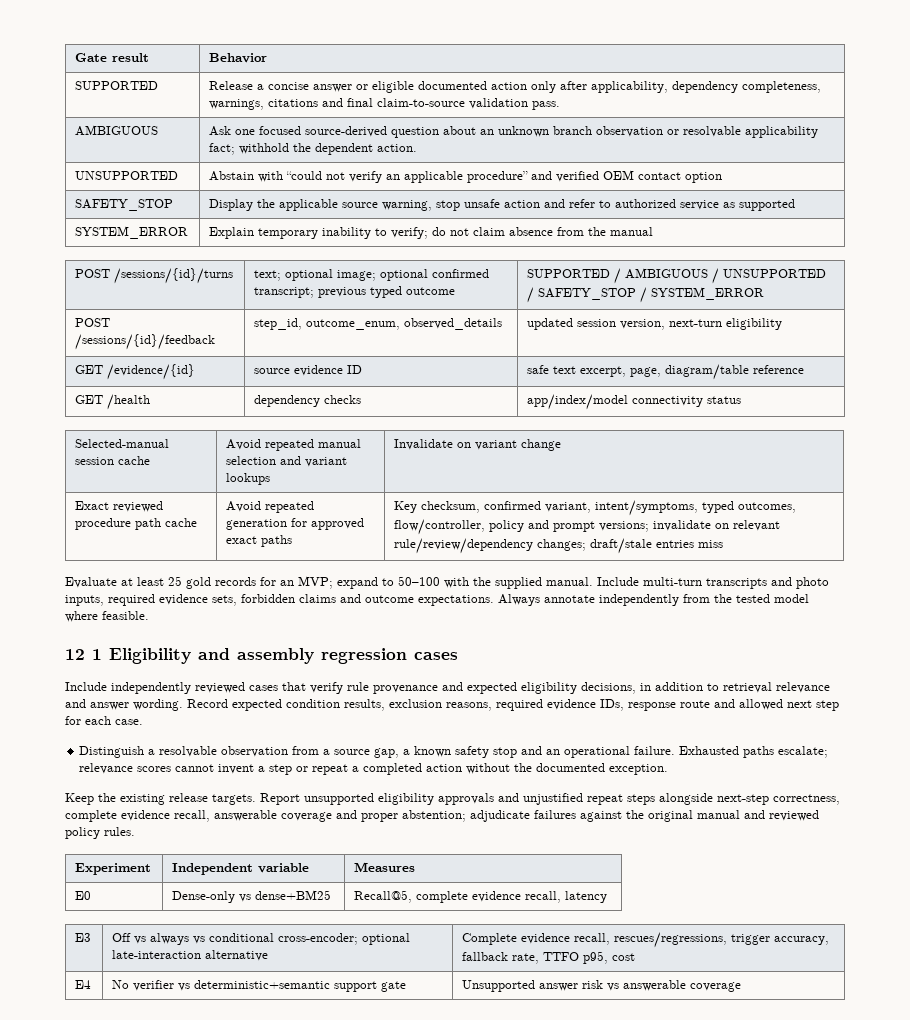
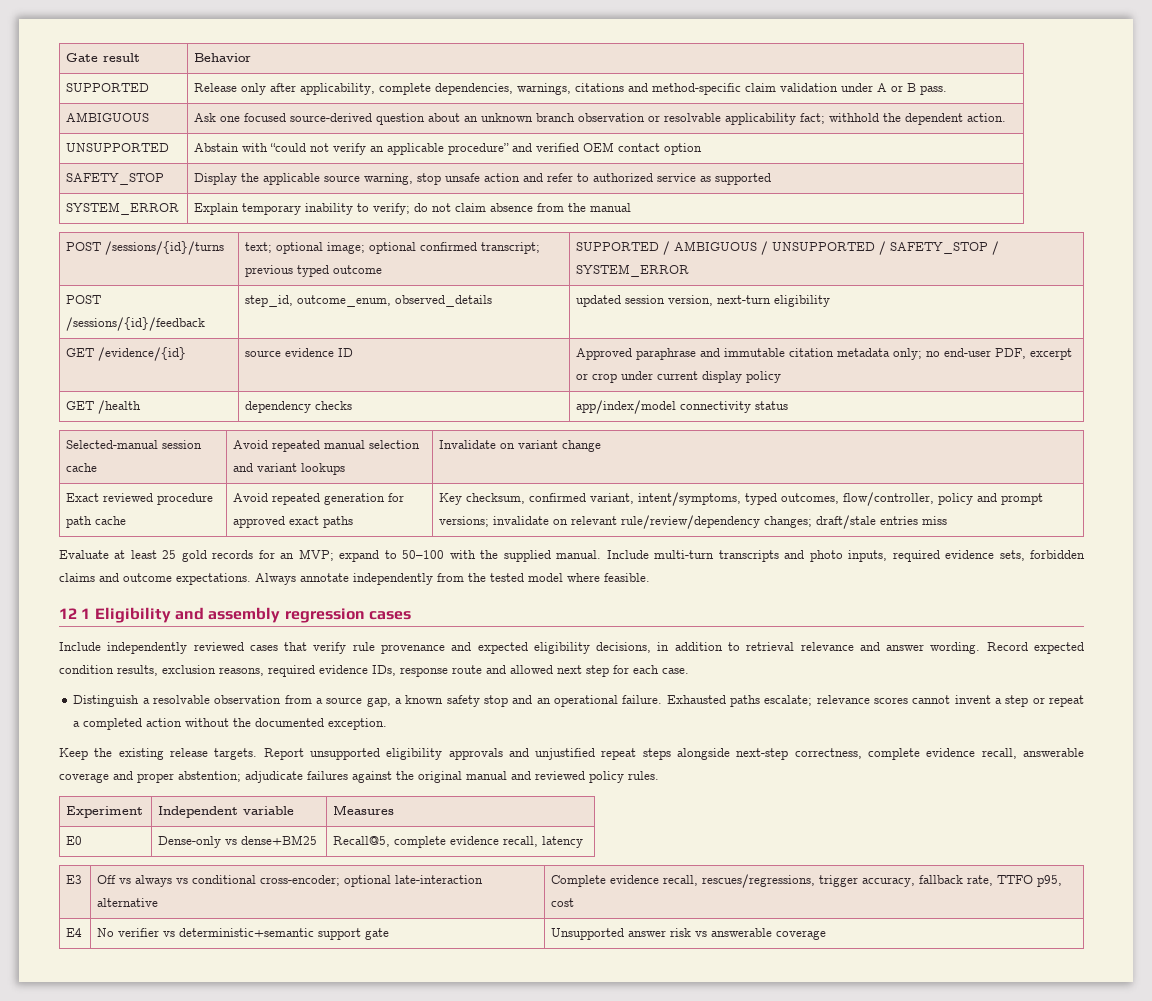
[257,81,528,93] a concise answer or eligible documented action -> (238, 87) none
[672,81,822,93] dependency completeness, -> [379,83,514,95] complete dependencies,
[347,98,529,109] final claim-to-source validation -> [652,83,917,95] method-specific claim validation under A or B
[527,364,805,380] safe text excerpt, page, diagram/table reference -> [576,348,1073,360] [576,371,782,383] Approved paraphrase and immutable citation metadata only; no end-user PDF, excerpt or crop under current display policy

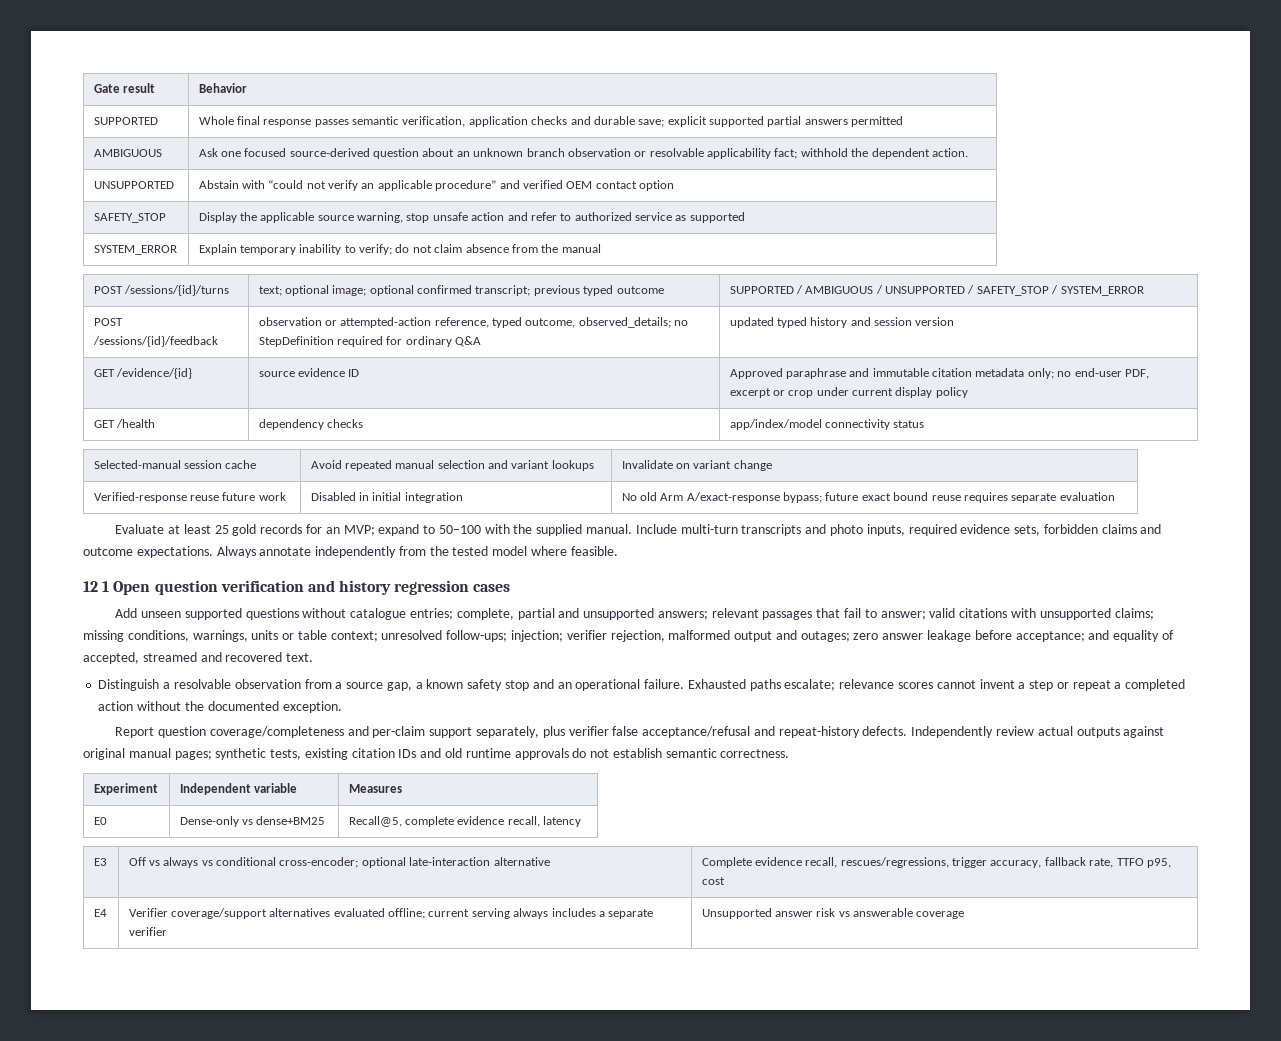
[194,83,948,95] Release only after applicability, complete dependencies, warnings, citations and method-specific claim validation under A or B pass. -> [198,116,904,127] Whole final response passes semantic verification, application checks and durable save; explicit supported partial answers permitted
[245,295,493,307] [576,295,831,307] step_id, outcome_enum, observed_details | updated session version, next-turn eligibility -> [258,317,689,328] [258,336,482,347] [729,317,955,328] observation or attempted-action reference, typed outcome, observed_details; no StepDefinition required for ordinary Q&A | updated typed history and session version
[66,493,214,505] [66,516,127,528] [233,493,405,505] [233,516,354,528] [439,492,1044,506] [439,515,948,529] Exact reviewed procedure path cache | Avoid repeated generation for approved exact paths | Key checksum, confirmed variant, intent/symptoms, typed outcomes, flow/controller, policy and prompt versions; invalidate on relevant rule/review/dependency changes; draft/stale entries miss -> [93,492,286,503] [310,492,463,503] [621,492,1115,503] Verified-response reuse future work | Disabled in initial integration | No old Arm A/exact-response bypass; future exact bound reuse requires separate evaluation
[94,607,411,623] [59,642,1085,654] [59,665,689,677] Eligibility and assembly regression cases // Include independently reviewed cases that verify rule provenance and expected eligibility decisions, in addition to retrieval relevance and answer wording. Record expected condition results, exclusion reasons, required evidence IDs, response route and allowed next step for each case. -> [113,580,511,595] [115,608,1154,620] [83,630,1174,642] [83,652,314,664] Open question verification and history regression cases // Add unseen supported questions without catalogue entries; complete, partial and unsupported answers; relevant passages that fail to answer; valid citations with unsupported claims; missing conditions, warnings, units or table context; unresolved follow-ups; injection; verifier rejection, malformed output and outages; zero answer leakage before acceptance; and equality of accepted, streamed and recovered text.
[59,748,1084,760] [59,771,659,783] Keep the existing release targets. Report unsupported eligibility approvals and unjustified repeat steps alongside next-step correctness, complete evidence recall, answerable coverage and proper abstention; adjudicate failures against the original manual and reviewed policy rules. -> [115,726,1165,738] [83,748,790,760] Report question coverage/completeness and per-claim support separately, plus verifier false acceptance/refusal and repeat-history defects. Independently review actual outputs against original manual pages; synthetic tests, existing citation IDs and old runtime approvals do not establish semantic correctness.
[97,928,390,940] No verifier vs deterministic+semantic support gate -> [128,908,654,919] [128,927,167,936] Verifier coverage/support alternatives evaluated offline; current serving always includes a separate verifier

